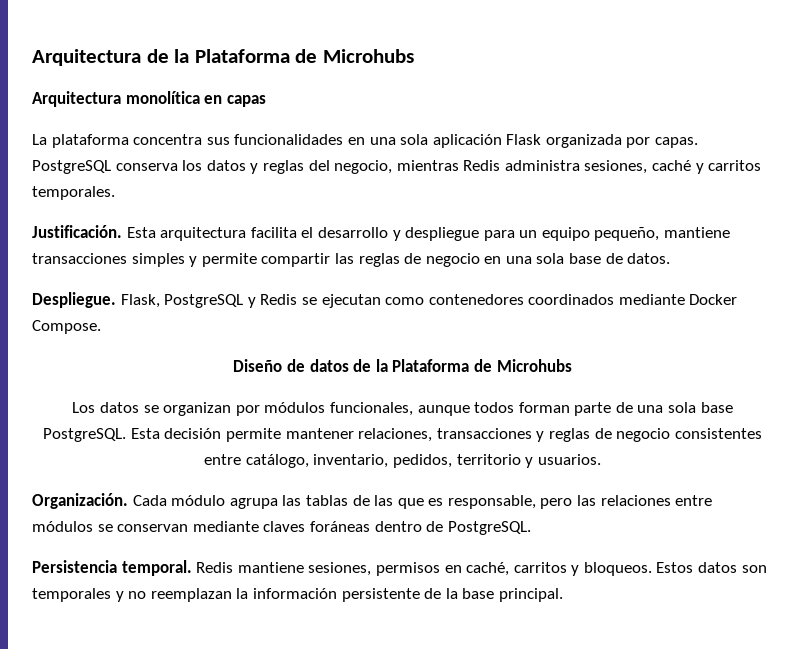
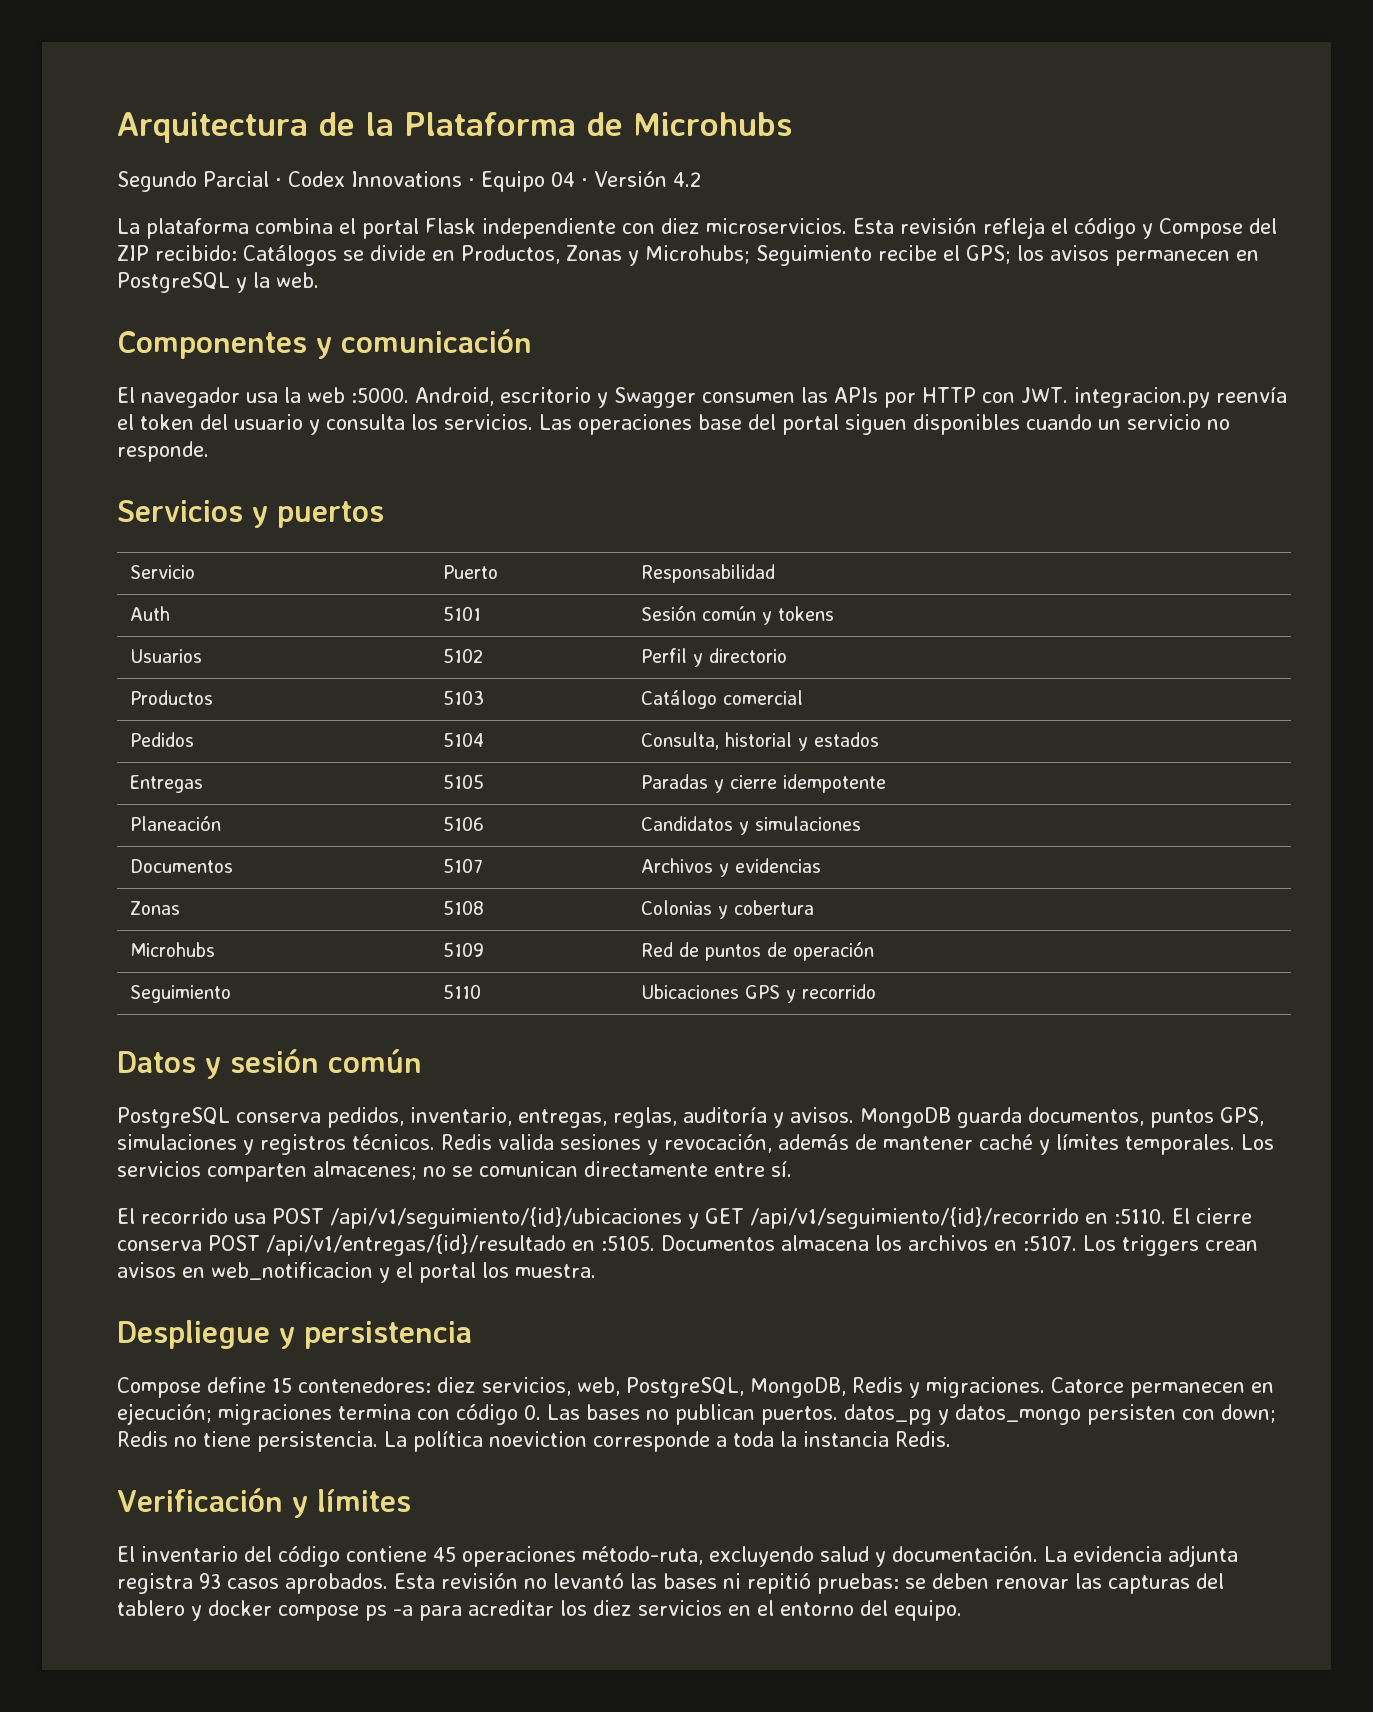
[32,91,266,107] [32,134,699,148] [32,160,648,174] Arquitectura monolítica en capas // La plataforma concentra sus funcionalidades en una sola aplicación Flask organizada por capas. PostgreSQL conserva los datos y reglas del negocio, mientras Redis administra sesiones, -> [117,171,701,192] [117,217,1277,239] [117,245,1259,266] [117,272,319,293] [117,329,532,359] [117,387,1287,408] [117,414,1230,435] [117,441,209,462] [117,500,384,528] [130,565,196,579] [443,565,499,579] [641,564,776,583] [130,606,171,621] [443,606,482,621] [641,606,835,625] [130,649,203,663] [443,648,484,663] [641,648,788,667] [130,690,214,705] [443,690,485,705] [641,690,804,709] [130,732,195,747] [443,732,485,747] [641,732,880,751] [130,775,204,793] [443,774,485,789] [641,774,887,793] [130,816,222,831] [443,816,485,831] [641,816,862,835] [130,859,234,873] [443,858,484,873] [641,858,822,877] [130,901,181,915] [443,900,485,915] [641,900,815,919] [130,942,216,957] [443,942,485,957] [641,942,875,961] [130,985,232,1003] [443,984,482,999] [641,984,877,1003] [117,1049,422,1079] [117,1107,1264,1128] [117,1134,973,1155] Segundo Parcial · Codex Innovations · Equipo 04 · Versión 4.2 // La plataforma combina el portal Flask independiente con diez microservicios. Esta revisión refleja el código y Compose del ZIP recibido: Catálogos se divide en Productos, Zonas y Microhubs; Seguimiento recibe el GPS; los avisos permanecen en PostgreSQL y la web. // Componentes y comunicación // El navegador usa la web :5000. Android, escritorio y Swagger consumen las APIs por HTTP con JWT. integracion.py reenvía el token del usuario y consulta los servicios. Las operaciones base del portal siguen disponibles cuando un servicio no responde. // Servicios y puertos // Servicio | Puerto | Responsabilidad // Auth | 5101 | Sesión común y tokens // Usuarios | 5102 | Perfil y directorio // Productos | 5103 | Catálogo comercial // Pedidos | 5104 | Consulta, historial y estados // Entregas | 5105 | Paradas y cierre idempotente // Planeación | 5106 | Candidatos y simulaciones // Documentos | 5107 | Archivos y evidencias // Zonas | 5108 | Colonias y cobertura // Microhubs | 5109 | Red de puntos de operación // Seguimiento | 5110 | Ubicaciones GPS y recorrido // Datos y sesión común // PostgreSQL conserva pedidos, inventario, entregas, reglas, auditoría y avisos. MongoDB guarda documentos, puntos GPS, simulaciones y registros técnicos. Redis valida sesiones y revocación, además de mantener
[708,160,762,171] carritos -> [1056,1134,1119,1150] límites
[32,225,731,241] [32,253,671,267] [32,292,738,308] [32,320,101,334] [233,359,572,372] [72,402,733,416] [43,428,762,442] [204,454,601,468] [32,493,713,509] [32,521,531,535] [32,560,767,576] [32,588,563,602] // Justificación. Esta arquitectura facilita el desarrollo y despliegue para un equipo pequeño, mantiene transacciones simples y permite compartir las reglas de negocio en una sola base de datos. // Despliegue. Flask, PostgreSQL y Redis se ejecutan como contenedores coordinados mediante Docker Compose. // Diseño de datos de la Plataforma de Microhubs // Los datos se organizan por módulos funcionales, aunque todos forman parte de una sola base PostgreSQL. Esta decisión permite mantener relaciones, transacciones y reglas de negocio consistentes entre catálogo, inventario, pedidos, territorio y usuarios. // Organización. Cada módulo agrupa las tablas de las que es responsable, pero las relaciones entre módulos se conservan mediante claves foráneas dentro de PostgreSQL. // Persistencia temporal. Redis mantiene sesiones, permisos en caché, carritos y bloqueos. Estos datos son temporales y no reemplazan la información persistente de la base principal. -> [1241,1134,1274,1150] [117,1161,792,1182] [117,1207,1252,1229] [117,1234,1258,1256] [117,1262,596,1283] [117,1320,472,1349] [117,1377,1274,1398] [117,1403,1276,1425] [117,1431,951,1452] [117,1488,411,1518] [117,1545,1238,1567] [117,1573,1224,1594] [117,1600,962,1621] Los servicios comparten almacenes; no se comunican directamente entre sí. // El recorrido usa POST /api/v1/seguimiento/{id}/ubicaciones y GET /api/v1/seguimiento/{id}/recorrido en :5110. El cierre conserva POST /api/v1/entregas/{id}/resultado en :5105. Documentos almacena los archivos en :5107. Los triggers crean avisos en web_notificacion y el portal los muestra. // Despliegue y persistencia // Compose define 15 contenedores: diez servicios, web, PostgreSQL, MongoDB, Redis y migraciones. Catorce permanecen en ejecución; migraciones termina con código 0. Las bases no publican puertos. datos_pg y datos_mongo persisten con down; Redis no tiene persistencia. La política noeviction corresponde a toda la instancia Redis. // Verificación y límites // El inventario del código contiene 45 operaciones método-ruta, excluyendo salud y documentación. La evidencia adjunta registra 93 casos aprobados. Esta revisión no levantó las bases ni repitió pruebas: se deben renovar las capturas del tablero y docker compose ps -a para acreditar los diez servicios en el entorno del equipo.

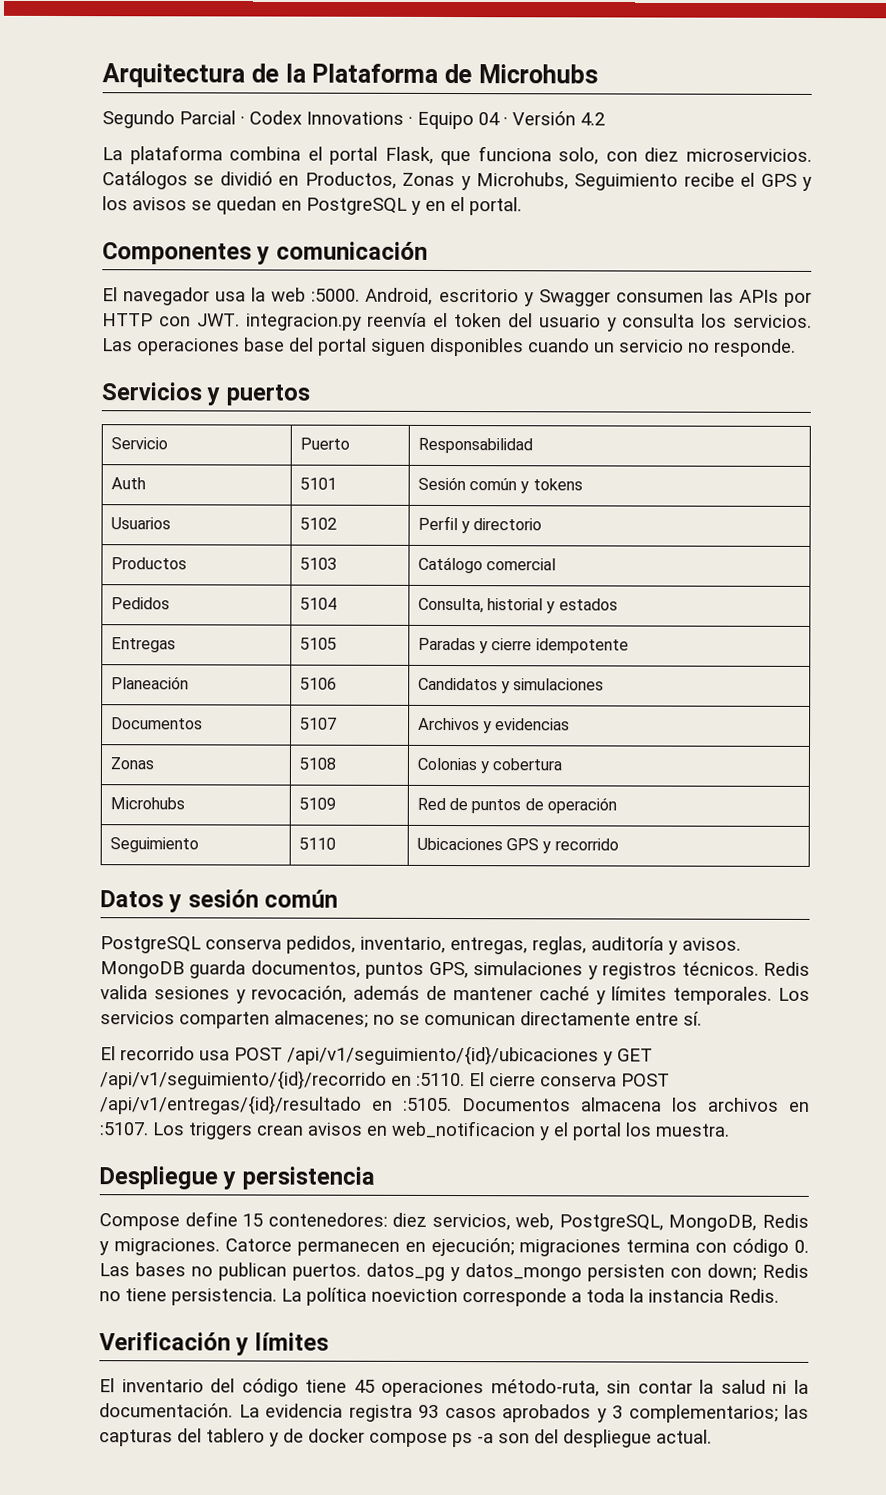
[425,217,1277,239] [117,245,237,261] Flask independiente con diez microservicios. Esta revisión refleja el código y Compose del ZIP recibido: -> [384,146,812,166] Flask, que funciona solo, con diez microservicios.
[370,245,426,261] divide -> [219,171,273,186] dividió
[645,245,750,264] Microhubs; -> [475,172,569,190] Microhubs,
[966,245,1259,266] [117,272,319,293] GPS; los avisos permanecen en PostgreSQL y la web. -> [760,173,812,191] [102,196,522,216] GPS y los avisos se quedan en PostgreSQL y en el portal.
[346,1546,427,1562] contiene -> [305,1379,348,1393] tiene
[709,1546,886,1567] excluyendo salud y -> [606,1379,810,1394] sin contar la salud ni la
[1168,1545,1238,1567] adjunta -> (343, 1410) none
[285,1573,1069,1594] aprobados. Esta revisión no levantó las bases ni repitió pruebas: se deben renovar -> [502,1404,779,1423] aprobados y 3 complementarios;
(202, 1613) none -> [283,1428,304,1443] de
[419,1600,962,1621] para acreditar los diez servicios en el entorno del equipo. -> [498,1429,712,1448] son del despliegue actual.

